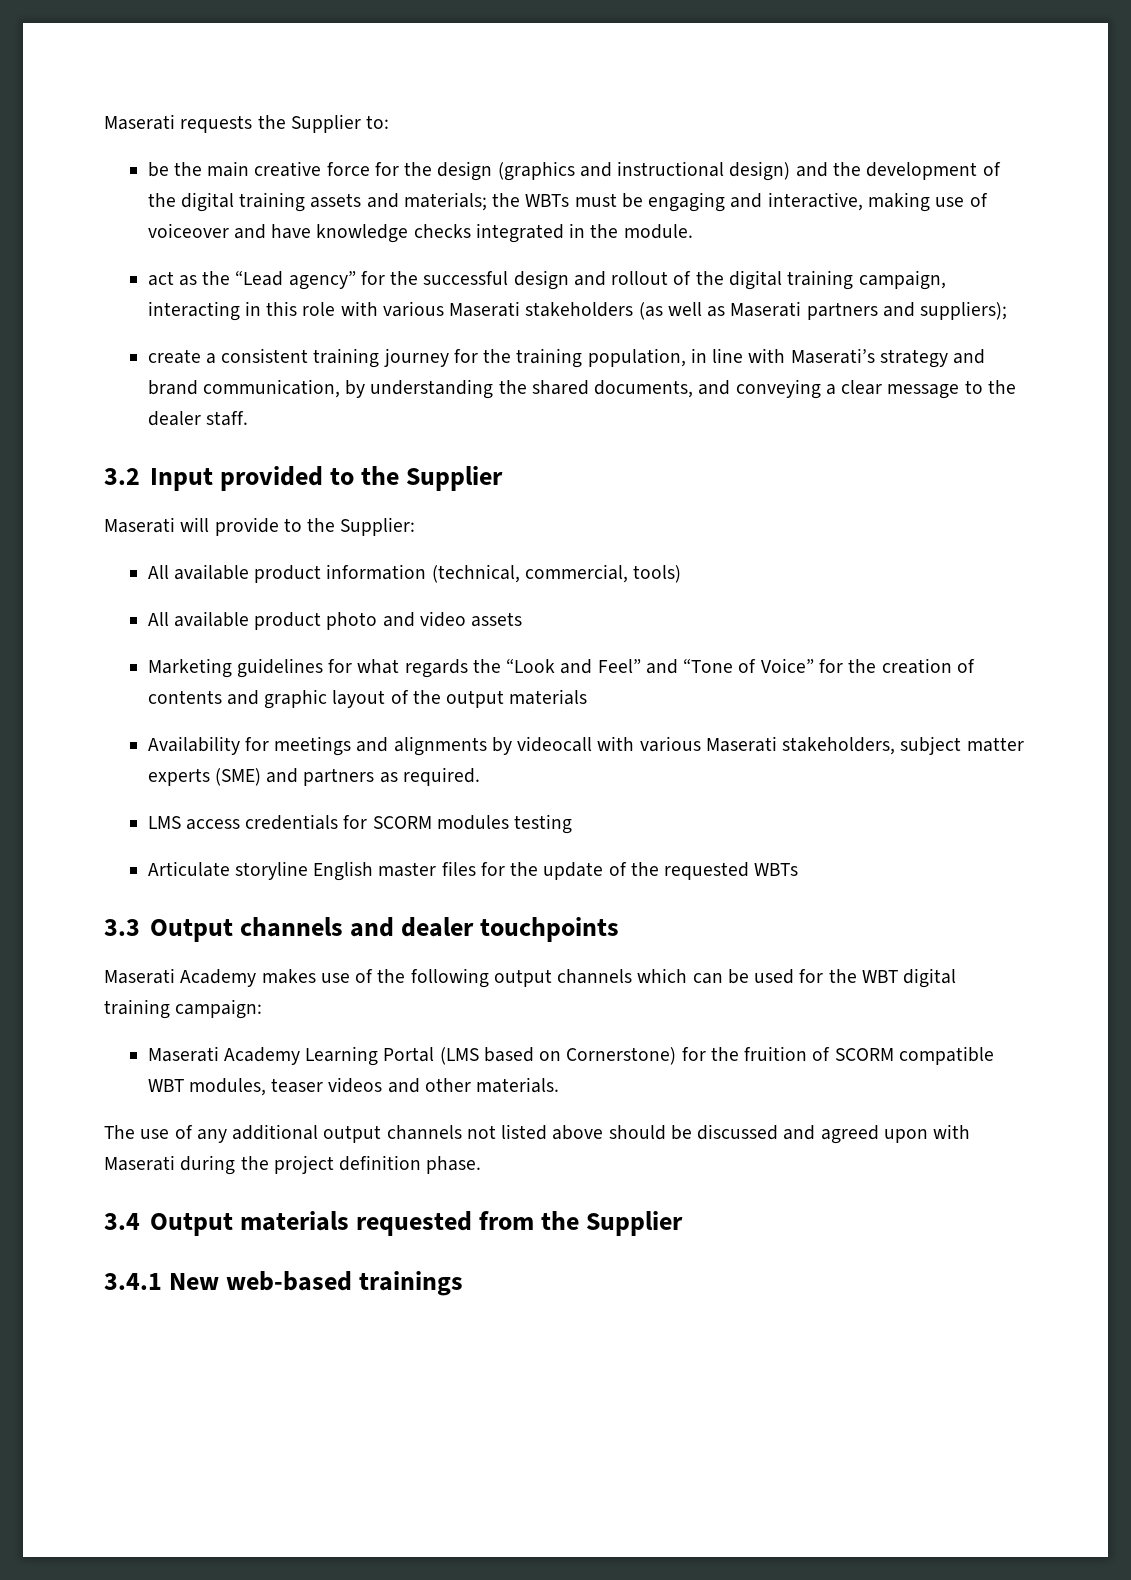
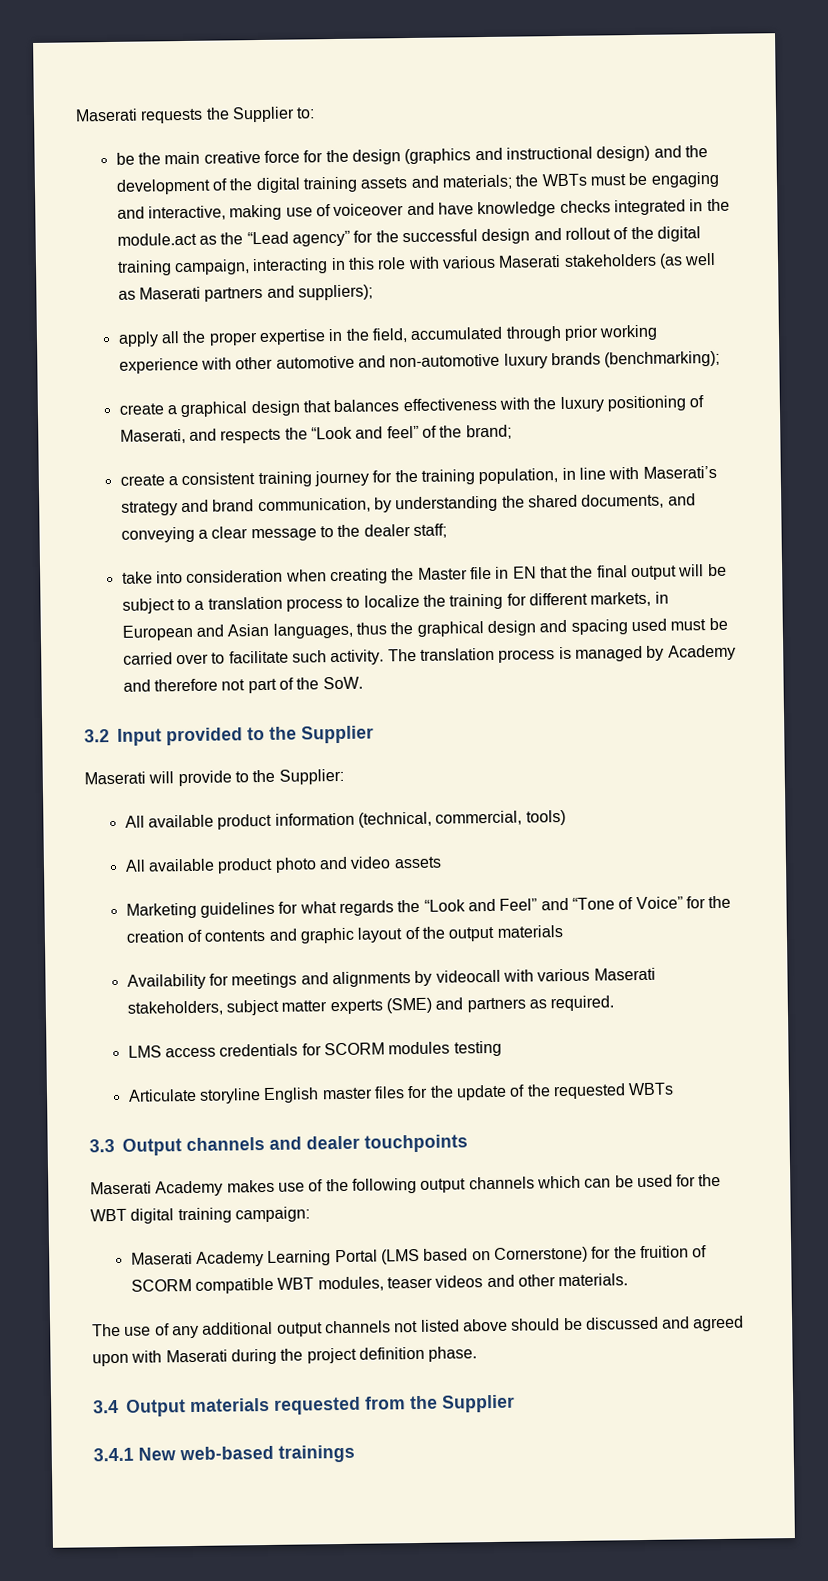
[623,224,693,239] [147,271,174,286] module. // act -> [116,232,197,246] module.act
(1008, 310) none -> [117,324,659,347] [118,350,721,374] [118,395,705,418] [119,424,512,444] // apply all the proper expertise in the field, accumulated through prior working experience with other automotive and non-automotive luxury brands (benchmarking); // create a graphical design that balances effectiveness with the luxury positioning of Maserati, and respects the “Look and feel” of the brand;
[205,411,248,426] staff. -> [412,523,447,538] [121,563,727,585] [121,591,669,614] [121,617,728,641] [122,644,736,666] [122,676,363,694] staff; // take into consideration when creating the Master file in EN that the final output will be subject to a translation process to localize the training for different markets, in European and Asian languages, thus the graphical design and spacing used must be carried over to facilitate such activity. The translation process is managed by Academy and therefore not part of the SoW.

